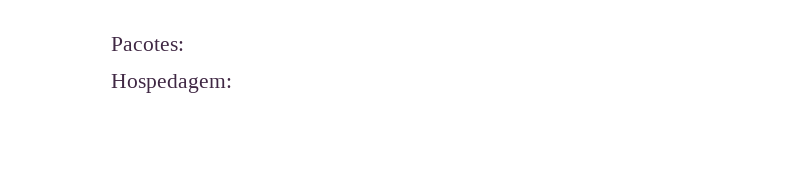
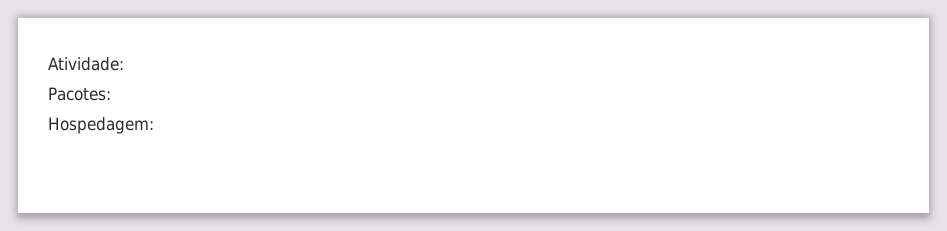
(111, 44) none -> [48,57,124,71] Atividade: //

